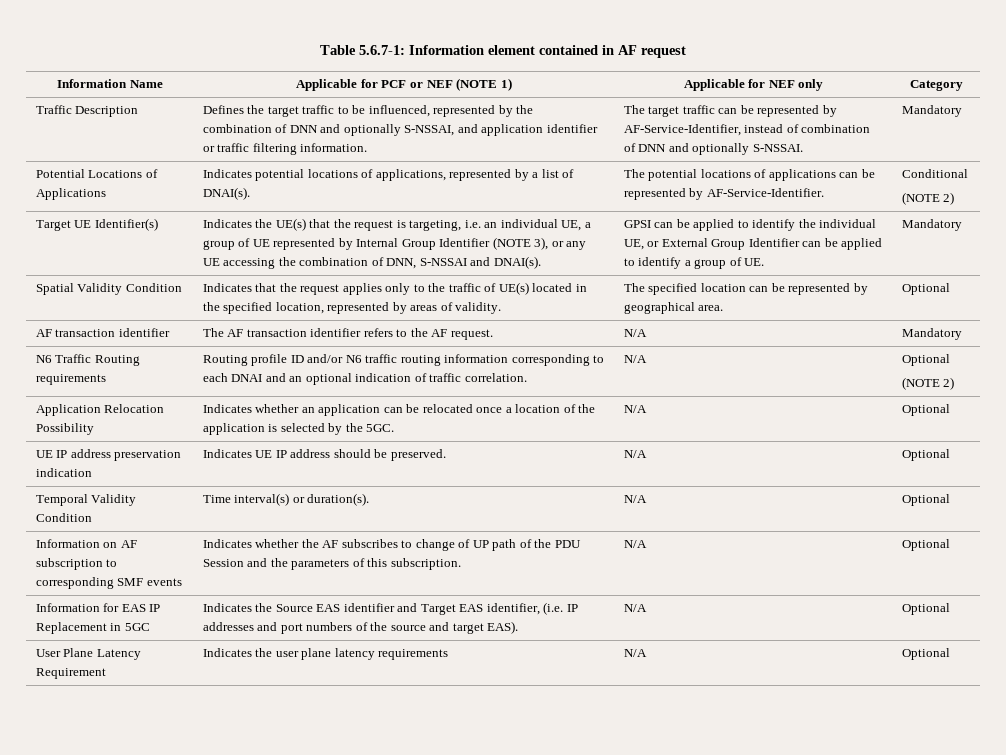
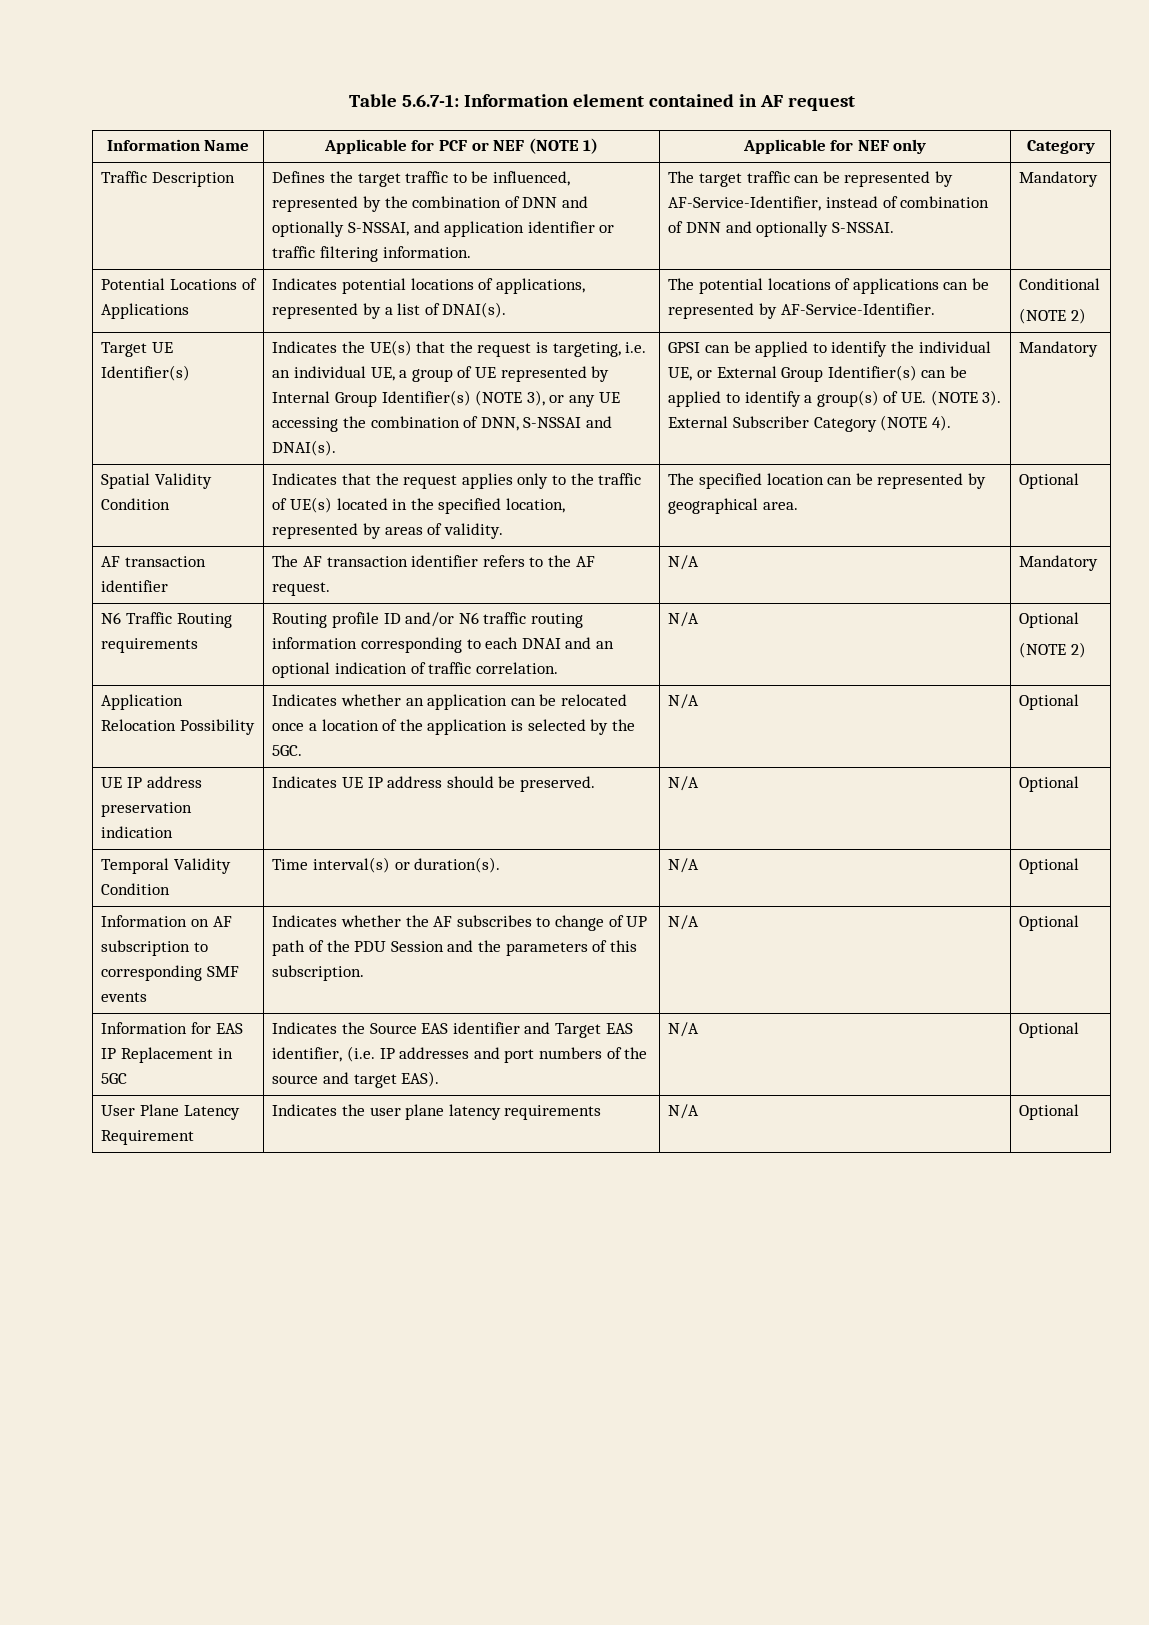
[439,238,491,247] Identifier -> [381,390,471,406] Identifier(s)
[748,238,800,247] Identifier -> [827,365,917,381] Identifier(s)
[694,259,727,269] group -> [816,390,879,407] group(s)
(765, 262) none -> [930,390,1002,406] [668,415,951,432] (NOTE 3). External Subscriber Category (NOTE 4).

